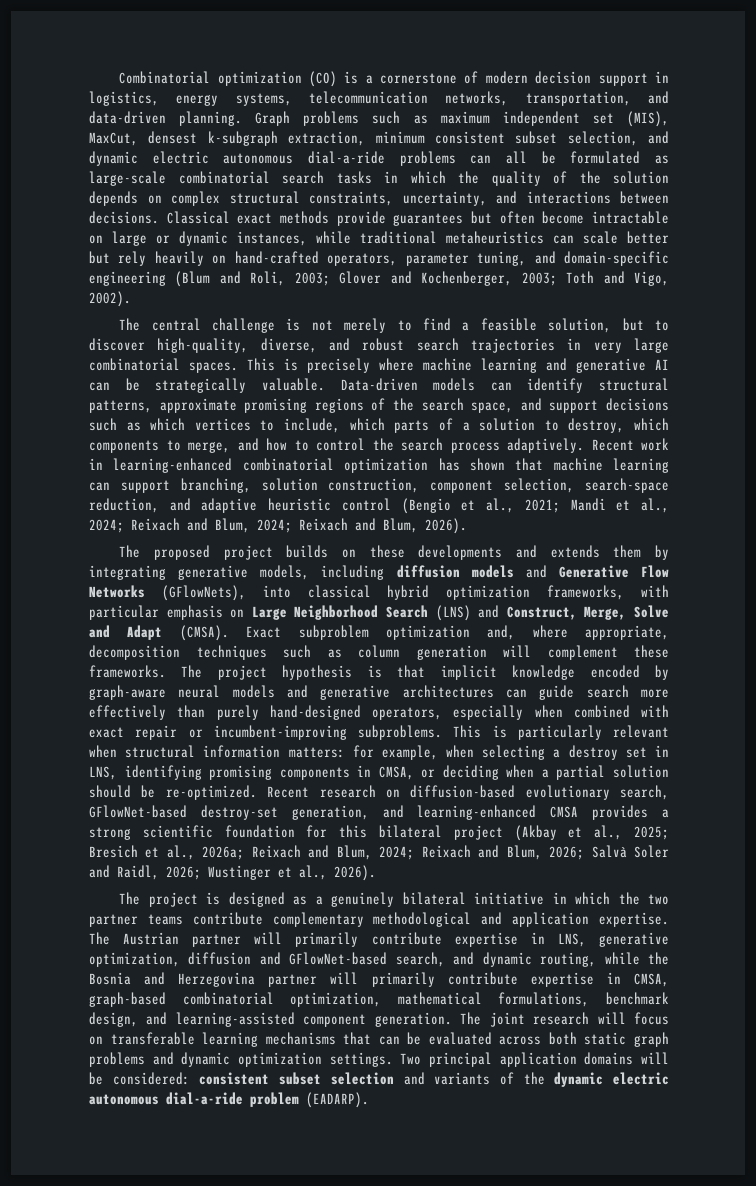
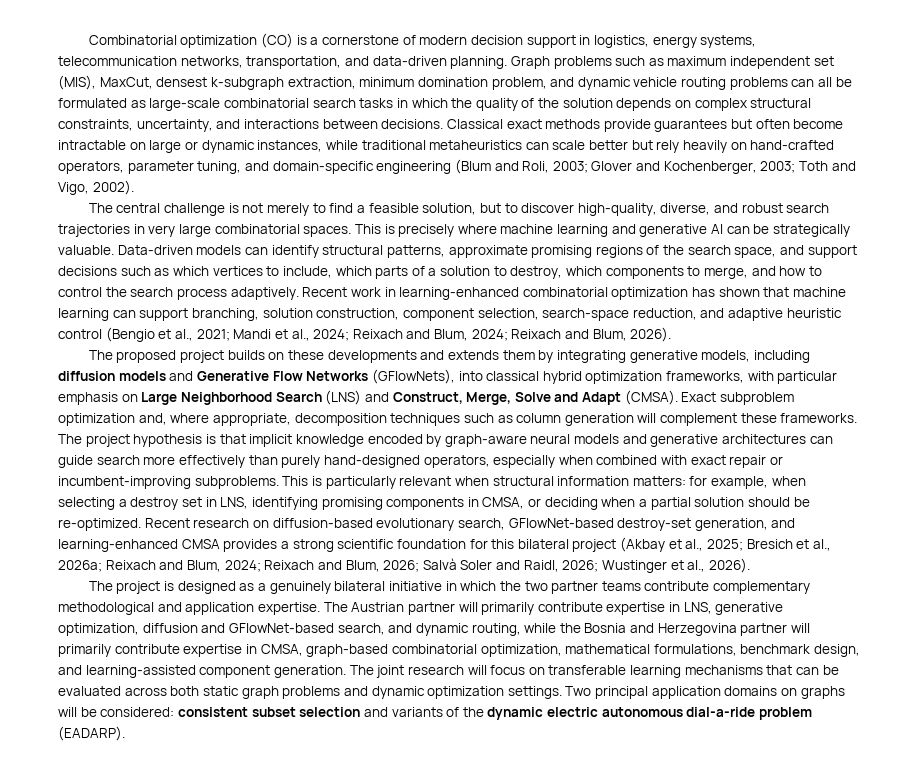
[434,131,669,146] [89,151,385,166] consistent subset selection, and dynamic electric autonomous dial-a-ride -> [417,77,727,90] domination problem, and dynamic vehicle routing
(634, 1058) none -> [781,686,845,699] on graphs

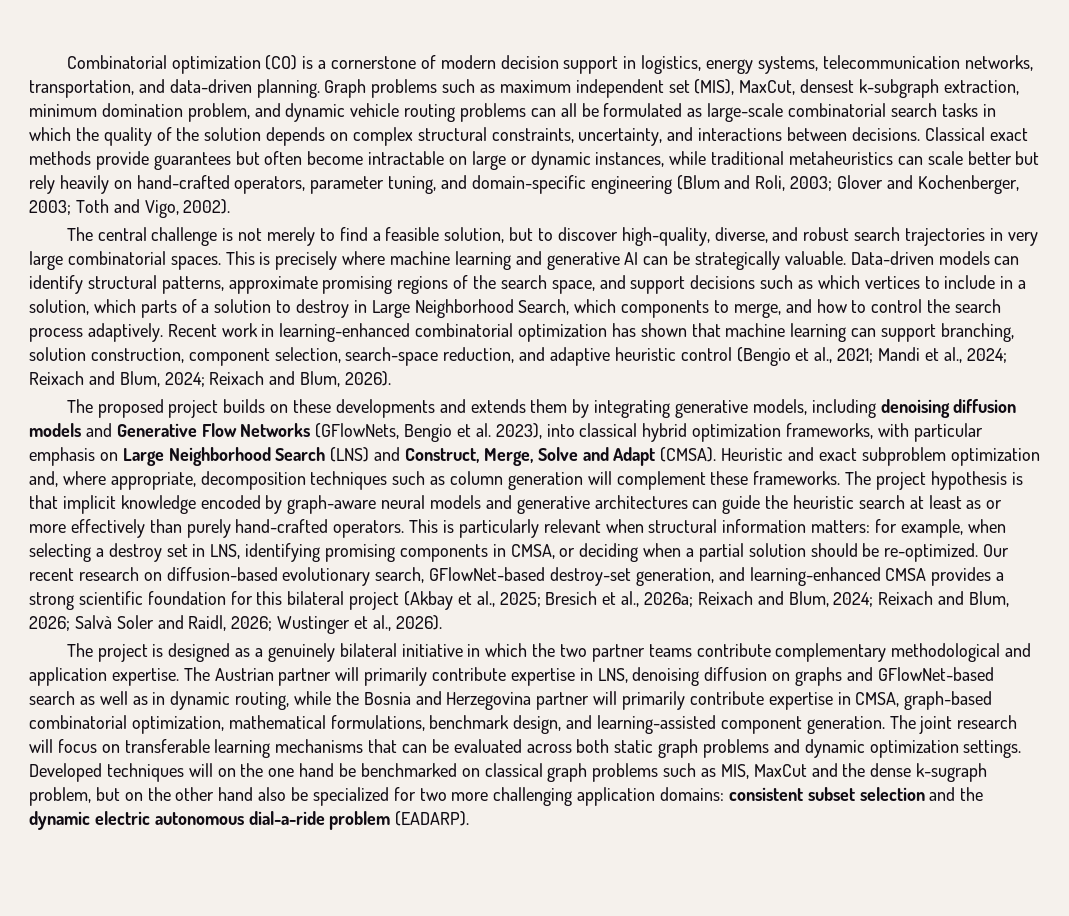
[282,266,332,278] include, -> [944,275,1027,289] [29,299,89,315] include in a solution,
[510,266,563,279] destroy, -> [296,299,570,318] destroy in Large Neighborhood Search,
(810, 356) none -> [880,399,950,418] denoising
[371,369,455,384] (GFlowNets), -> [315,423,542,442] (GFlowNets, Bengio et al. 2023),
[681,392,717,402] Exact -> [721,447,857,461] Heuristic and exact
[96,455,784,468] [58,476,279,489] search more effectively than purely hand-designed operators, especially when combined with exact repair or incumbent-improving subproblems. -> [765,495,1003,509] [29,519,405,538] the heuristic search at least as or more effectively than purely hand-crafted operators.
[144,518,190,528] Recent -> [983,544,1010,557] [29,568,74,581] Our recent
[715,602,784,615] [58,623,413,636] generative optimization, diffusion and GFlowNet-based search, and -> [632,667,994,686] [29,691,166,705] denoising diffusion on graphs and GFlowNet-based search as well as in
[565,686,845,699] [58,707,175,717] Two principal application domains on graphs will be considered: -> [29,763,988,782] [29,787,725,806] Developed techniques will on the one hand be benchmarked on classical graph problems such as MIS, MaxCut and the dense k-sugraph problem, but on the other hand also be specialized for two more challenging application domains:
[391,707,460,717] variants of -> (956, 794) none

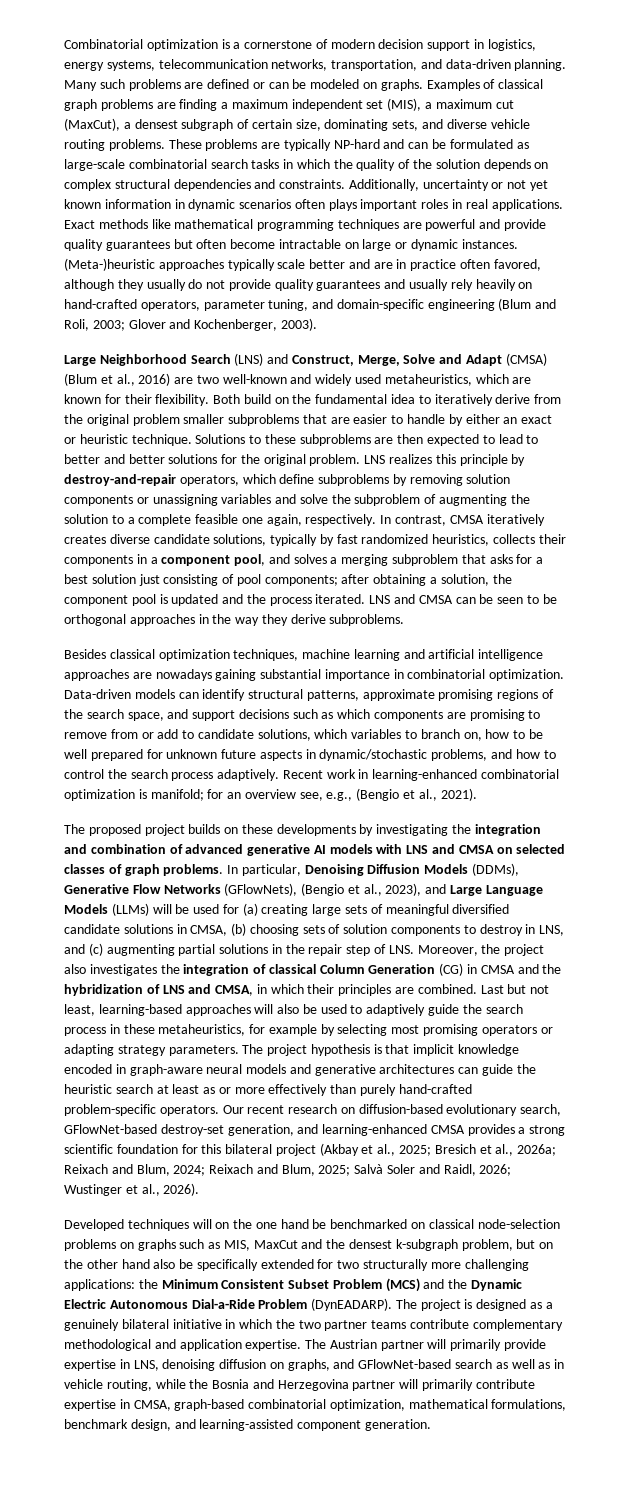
[265,55,298,70] (CO) -> (218, 45) none
[324,79,1019,98] [29,103,577,122] Graph problems such as maximum independent set (MIS), MaxCut, densest k-subgraph extraction, minimum domination problem, and dynamic vehicle routing problems can all -> [64,79,544,91] [64,98,514,111] [64,118,530,131] [64,139,429,151] Many such problems are defined or can be modeled on graphs. Examples of classical graph problems are finding a maximum independent set (MIS), a maximum cut (MaxCut), a densest subgraph of certain size, dominating sets, and diverse vehicle routing problems. These problems are typically NP-hard and can
[491,127,1028,146] [29,151,149,170] constraints, uncertainty, and interactions between decisions. Classical exact methods provide -> [173,179,549,191] [64,199,563,211] [64,219,547,231] [64,239,103,251] dependencies and constraints. Additionally, uncertainty or not yet known information in dynamic scenarios often plays important roles in real applications. Exact methods like mathematical programming techniques are powerful and provide quality
[595,151,1040,167] instances, while traditional metaheuristics can scale better but -> [461,239,518,249] [64,258,541,271] [64,279,449,291] instances. (Meta-)heuristic approaches typically scale better and are in practice often favored, although they usually do not provide quality guarantees and usually
[29,199,231,218] [66,227,1038,246] [29,251,846,270] 2003; Toth and Vigo, 2002). // The central challenge is not merely to find a feasible solution, but to discover high-quality, diverse, and robust search trajectories in very large combinatorial spaces. This is precisely where machine learning and generative AI can be strategically valuable. -> [280,318,317,331] [64,353,547,366] [64,373,532,386] [64,394,562,406] [64,414,553,426] [64,434,539,446] [64,454,526,466] [64,474,511,486] [64,494,530,506] [64,514,545,526] [64,534,566,546] [64,554,544,566] [64,574,512,586] [64,594,557,606] [64,614,405,626] [64,649,544,661] [64,669,565,681] 2003). // Large Neighborhood Search (LNS) and Construct, Merge, Solve and Adapt (CMSA) (Blum et al., 2016) are two well-known and widely used metaheuristics, which are known for their flexibility. Both build on the fundamental idea to iteratively derive from the original problem smaller subproblems that are easier to handle by either an exact or heuristic technique. Solutions to these subproblems are then expected to lead to better and better solutions for the original problem. LNS realizes this principle by destroy-and-repair operators, which define subproblems by removing solution components or unassigning variables and solve the subproblem of augmenting the solution to a complete feasible one again, respectively. In contrast, CMSA iteratively creates diverse candidate solutions, typically by fast randomized heuristics, collects their components in a component pool, and solves a merging subproblem that asks for a best solution just consisting of pool components; after obtaining a solution, the component pool is updated and the process iterated. LNS and CMSA can be seen to be orthogonal approaches in the way they derive subproblems. // Besides classical optimization techniques, machine learning and artificial intelligence approaches are nowadays gaining substantial importance in combinatorial optimization.
[864,275,1027,289] [29,299,781,318] vertices to include in a solution, which parts of a solution to destroy in Large Neighborhood Search, which components to merge, -> [374,709,541,721] [64,729,543,741] [64,749,488,761] components are promising to remove from or add to candidate solutions, which variables to branch on, how to be well prepared for unknown future aspects in dynamic/stochastic problems,
[611,323,1014,342] [29,347,1007,366] [29,371,392,387] has shown that machine learning can support branching, solution construction, component selection, search-space reduction, and adaptive heuristic control (Bengio et al., 2021; Mandi et al., 2024; Reixach and Blum, 2024; Reixach and Blum, 2026). -> [138,788,477,801] is manifold; for an overview see, e.g., (Bengio et al., 2021).
[439,399,1017,418] [29,423,983,442] [29,447,1040,466] [29,471,841,490] and extends them by integrating generative models, including denoising diffusion models and Generative Flow Networks (GFlowNets, Bengio et al. 2023), into classical hybrid optimization frameworks, with particular emphasis on Large Neighborhood Search (LNS) and Construct, Merge, Solve and Adapt (CMSA). Heuristic and exact subproblem optimization and, where appropriate, decomposition techniques such as column generation will complement these frameworks. -> [359,824,541,836] [64,844,566,856] [64,863,520,876] [64,883,543,896] [64,903,510,916] [64,923,565,936] [64,943,545,956] [64,963,562,976] [64,984,550,996] [64,1004,523,1016] [64,1024,553,1036] [64,1044,239,1056] by investigating the integration and combination of advanced generative AI models with LNS and CMSA on selected classes of graph problems. In particular, Denoising Diffusion Models (DDMs), Generative Flow Networks (GFlowNets), (Bengio et al., 2023), and Large Language Models (LLMs) will be used for (a) creating large sets of meaningful diversified candidate solutions in CMSA, (b) choosing sets of solution components to destroy in LNS, and (c) augmenting partial solutions in the repair step of LNS. Moreover, the project also investigates the integration of classical Column Generation (CG) in CMSA and the hybridization of LNS and CMSA, in which their principles are combined. Last but not least, learning-based approaches will also be used to adaptively guide the search process in these metaheuristics, for example by selecting most promising operators or adapting strategy parameters.
[265,495,283,514] by -> [115,1064,126,1074] in
[333,519,1006,538] [29,543,979,562] operators. This is particularly relevant when structural information matters: for example, when selecting a destroy set in LNS, identifying promising components in CMSA, or deciding when a partial solution should be re-optimized. -> [64,1104,219,1116] problem-specific operators.
[29,616,70,631] 2026; -> [318,1165,351,1176] 2025;
(442, 622) none -> [64,1219,560,1231] [64,1239,554,1251] [64,1259,529,1271] [64,1278,523,1292] [64,1298,393,1311] Developed techniques will on the one hand be benchmarked on classical node-selection problems on graphs such as MIS, MaxCut and the densest k-subgraph problem, but on the other hand also be specifically extended for two structurally more challenging applications: the Minimum Consistent Subset Problem (MCS) and the Dynamic Electric Autonomous Dial-a-Ride Problem (DynEADARP).
[432,667,507,681] contribute -> [504,1339,547,1351] provide
[795,667,843,686] graphs -> [287,1359,330,1371] graphs,
[170,691,231,710] dynamic -> [64,1379,103,1389] vehicle
[889,715,1018,734] [29,739,1022,758] [29,763,988,782] [29,787,984,806] [29,811,470,830] The joint research will focus on transferable learning mechanisms that can be evaluated across both static graph problems and dynamic optimization settings. Developed techniques will on the one hand be benchmarked on classical graph problems such as MIS, MaxCut and the dense k-sugraph problem, but on the other hand also be specialized for two more challenging application domains: consistent subset selection and the dynamic electric autonomous dial-a-ride problem (EADARP). -> (431, 1425) none

